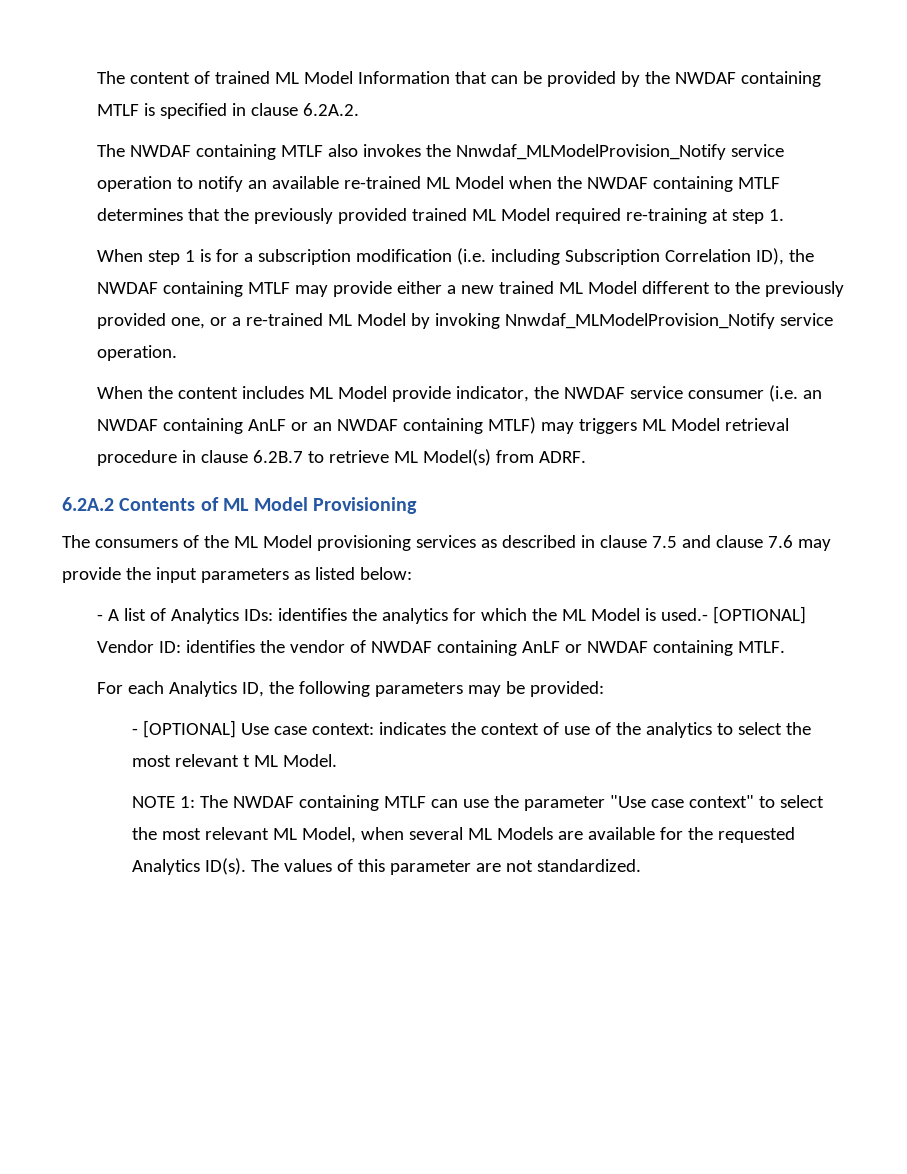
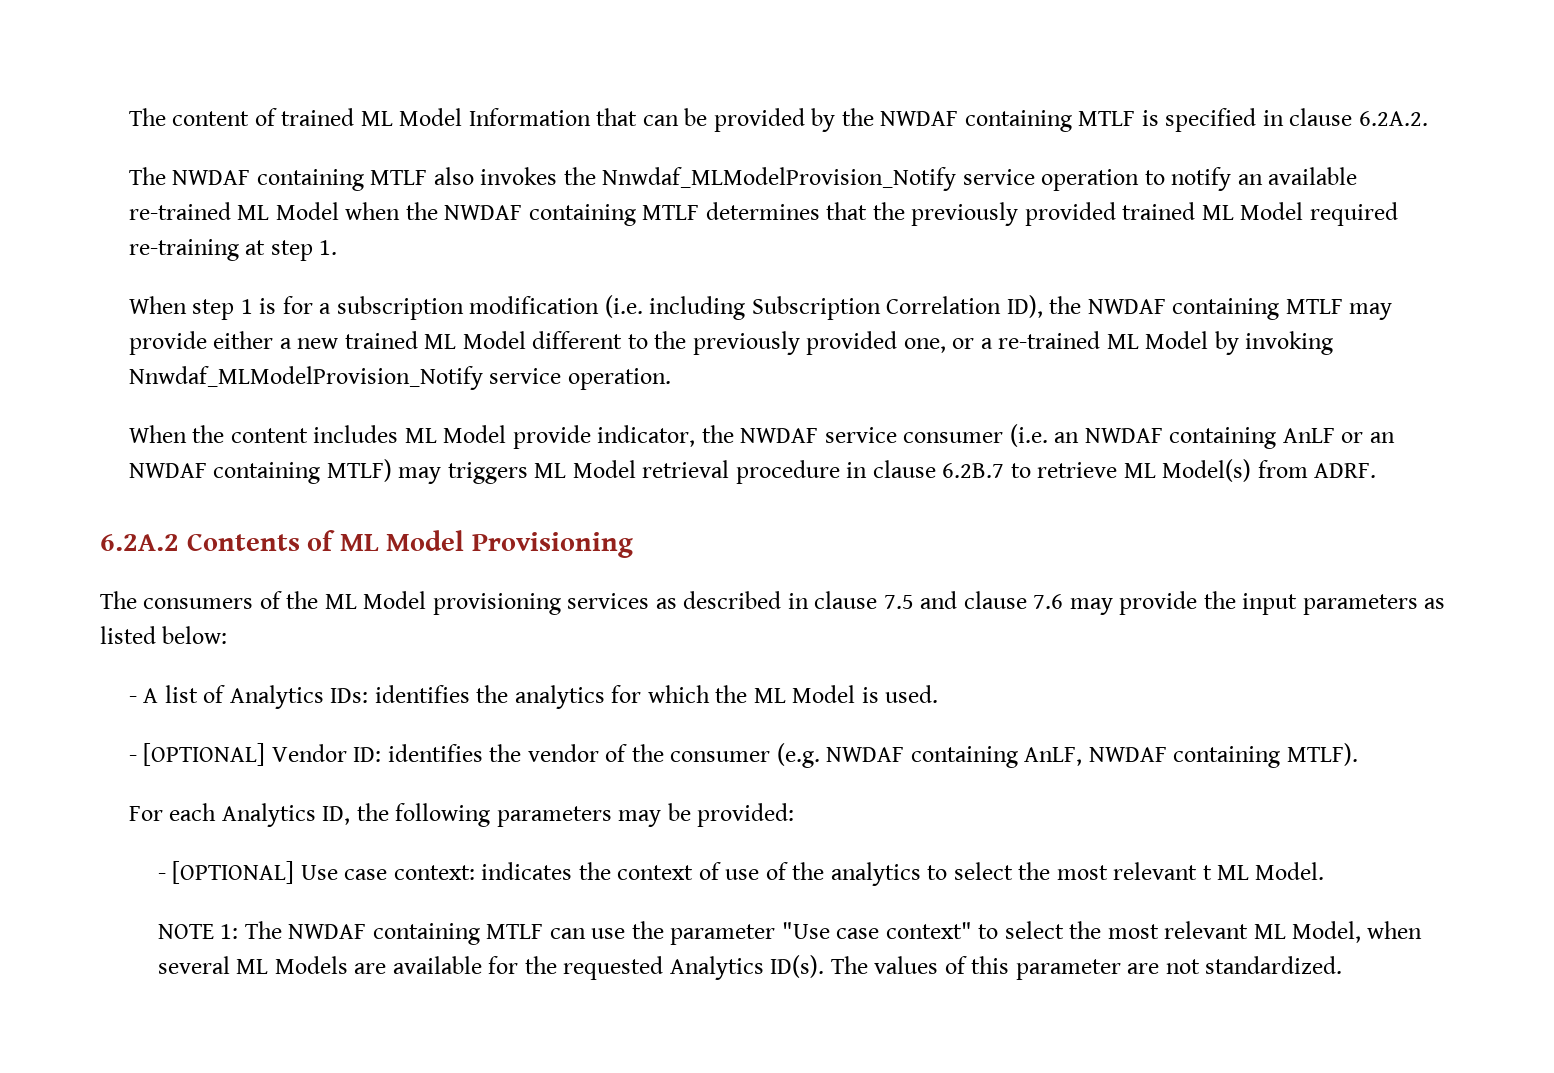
[660,608,708,621] used.- -> [885,685,939,703] [128,755,137,762] used. // -
[371,640,785,656] NWDAF containing AnLF or NWDAF containing MTLF. -> [631,743,1358,768] the consumer (e.g. NWDAF containing AnLF, NWDAF containing MTLF).

